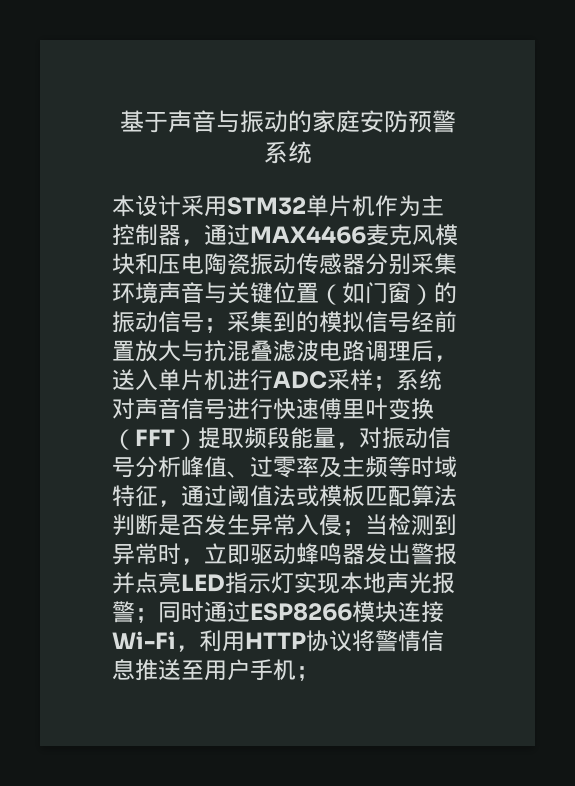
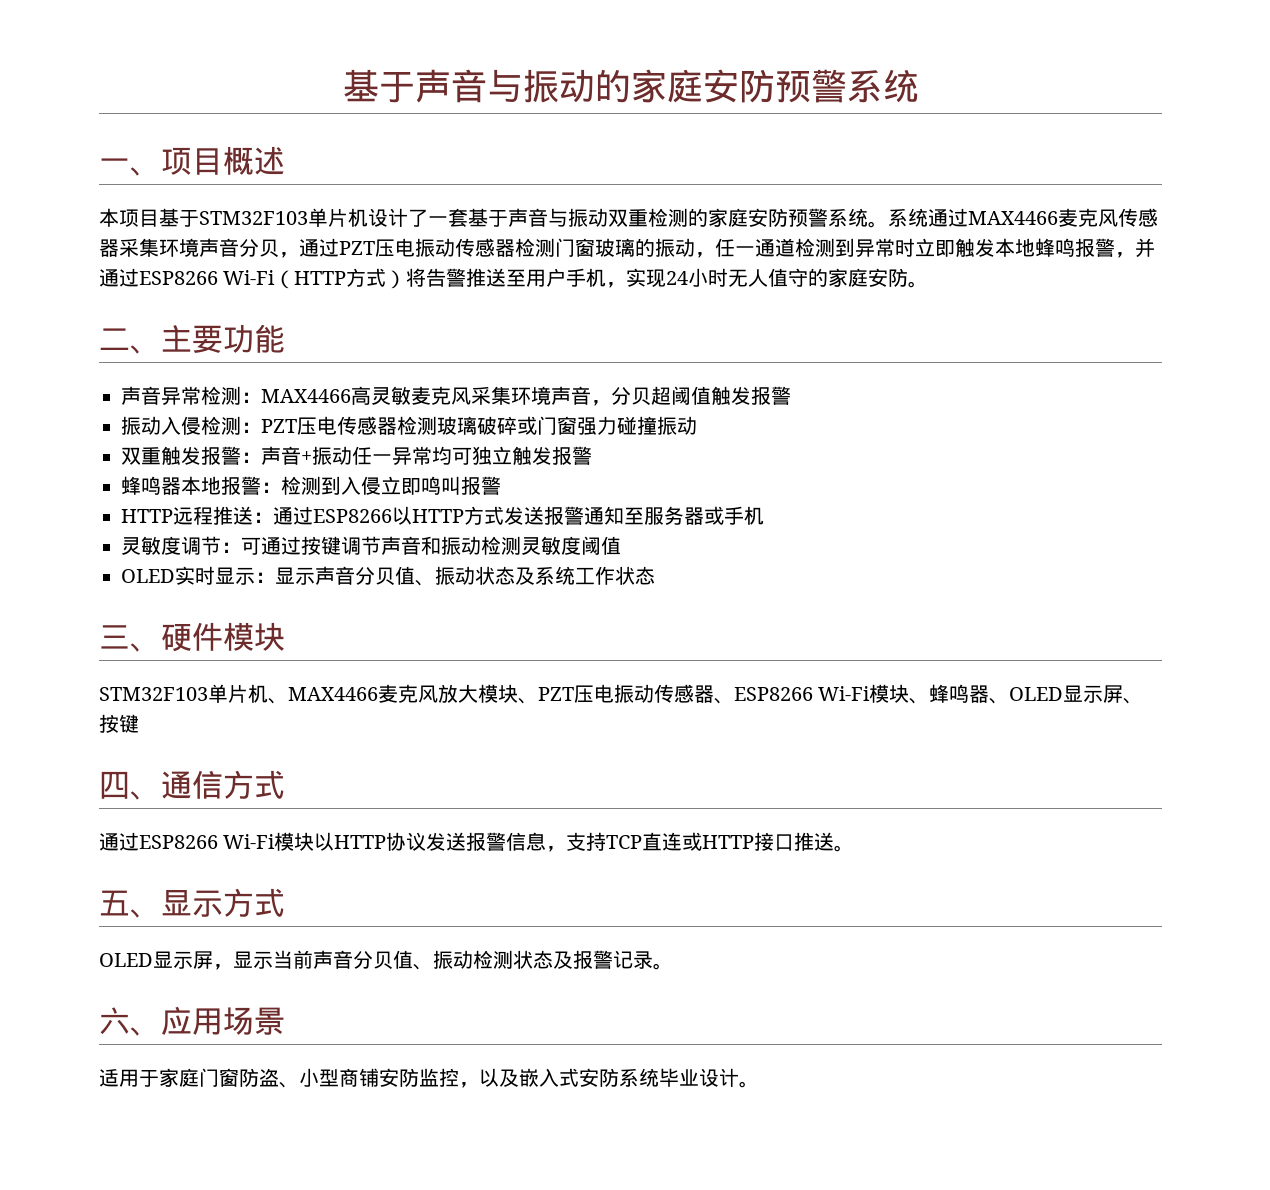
[112,195,444,217] [112,224,458,246] [112,253,457,275] [112,282,457,305] [112,311,457,333] [112,340,457,362] [112,369,442,391] [112,398,434,420] [112,427,451,450] [112,456,457,478] [112,485,457,507] [112,514,457,536] [112,543,457,565] [112,572,455,594] [112,601,444,623] [112,630,444,652] [112,659,319,681] 本设计采用STM32单片机作为主控制器，通过MAX4466麦克风模块和压电陶瓷振动传感器分别采集环境声音与关键位置（如门窗）的振动信号；采集到的模拟信号经前置放大与抗混叠滤波电路调理后，送入单片机进行ADC采样；系统对声音信号进行快速傅里叶变换（FFT）提取频段能量，对振动信号分析峰值、过零率及主频等时域特征，通过阈值法或模板匹配算法判断是否发生异常入侵；当检测到异常时，立即驱动蜂鸣器发出警报并点亮LED指示灯实现本地声光报警；同时通过ESP8266模块连接Wi-Fi，利用HTTP协议将警情信息推送至用户手机； -> [99,146,285,176] [99,208,1158,228] [99,238,1155,258] [99,268,929,289] [99,324,285,354] [121,386,791,406] [121,416,697,435] [121,446,592,465] [121,476,501,495] [121,506,764,525] [121,536,621,555] [121,566,655,586] [99,622,285,652] [99,684,1144,704] [99,714,139,733] [99,770,285,800] [99,832,855,852] [99,888,285,918] [99,950,673,970] [99,1006,285,1036] [99,1068,759,1088] 一、项目概述 // 本项目基于STM32F103单片机设计了一套基于声音与振动双重检测的家庭安防预警系统。系统通过MAX4466麦克风传感器采集环境声音分贝，通过PZT压电振动传感器检测门窗玻璃的振动，任一通道检测到异常时立即触发本地蜂鸣报警，并通过ESP8266 Wi-Fi（HTTP方式）将告警推送至用户手机，实现24小时无人值守的家庭安防。 // 二、主要功能 // 声音异常检测：MAX4466高灵敏麦克风采集环境声音，分贝超阈值触发报警 // 振动入侵检测：PZT压电传感器检测玻璃破碎或门窗强力碰撞振动 // 双重触发报警：声音+振动任一异常均可独立触发报警 // 蜂鸣器本地报警：检测到入侵立即鸣叫报警 // HTTP远程推送：通过ESP8266以HTTP方式发送报警通知至服务器或手机 // 灵敏度调节：可通过按键调节声音和振动检测灵敏度阈值 // OLED实时显示：显示声音分贝值、振动状态及系统工作状态 // 三、硬件模块 // STM32F103单片机、MAX4466麦克风放大模块、PZT压电振动传感器、ESP8266 Wi-Fi模块、蜂鸣器、OLED显示屏、按键 // 四、通信方式 // 通过ESP8266 Wi-Fi模块以HTTP协议发送报警信息，支持TCP直连或HTTP接口推送。 // 五、显示方式 // OLED显示屏，显示当前声音分贝值、振动检测状态及报警记录。 // 六、应用场景 // 适用于家庭门窗防盗、小型商铺安防监控，以及嵌入式安防系统毕业设计。

